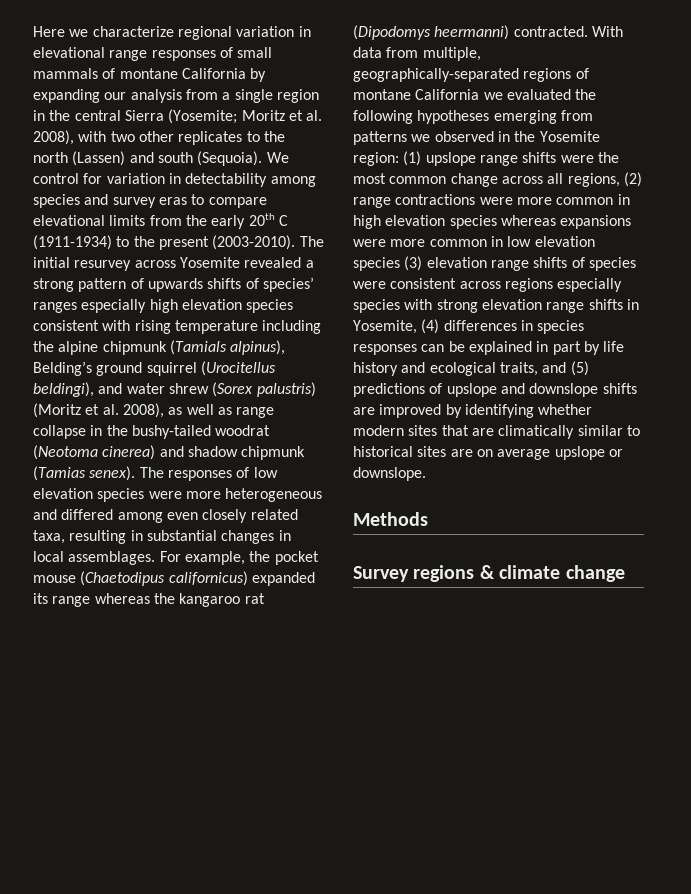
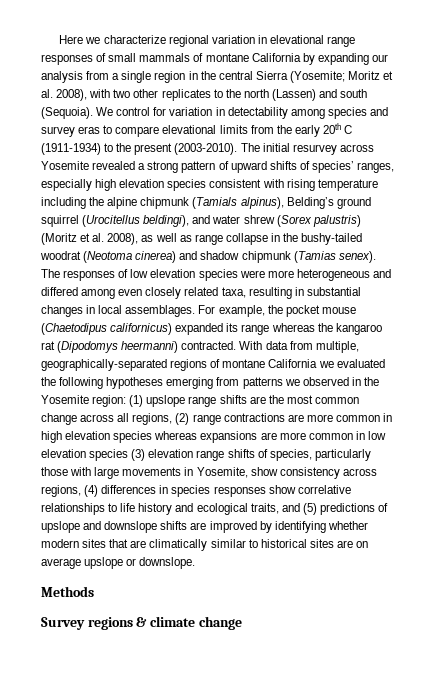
[147,278,203,292] upwards -> [230,161,267,173] upward
[33,302,77,313] ranges -> [357,162,395,173] ranges,
[560,155,594,163] were -> [249,396,266,404] are
[479,197,513,205] were -> [287,414,304,422] are
[353,239,386,247] were -> [260,432,277,440] are
[588,257,636,271] [353,278,623,292] [353,299,639,313] [353,320,417,334] species were consistent across regions especially species with strong elevation range shifts in Yosemite, -> [269,449,371,461] [41,467,377,479] [41,485,81,497] species, particularly those with large movements in Yosemite, show consistency across regions,
[421,341,600,355] can be explained in part by -> [268,485,351,494] [41,503,118,515] show correlative relationships to

